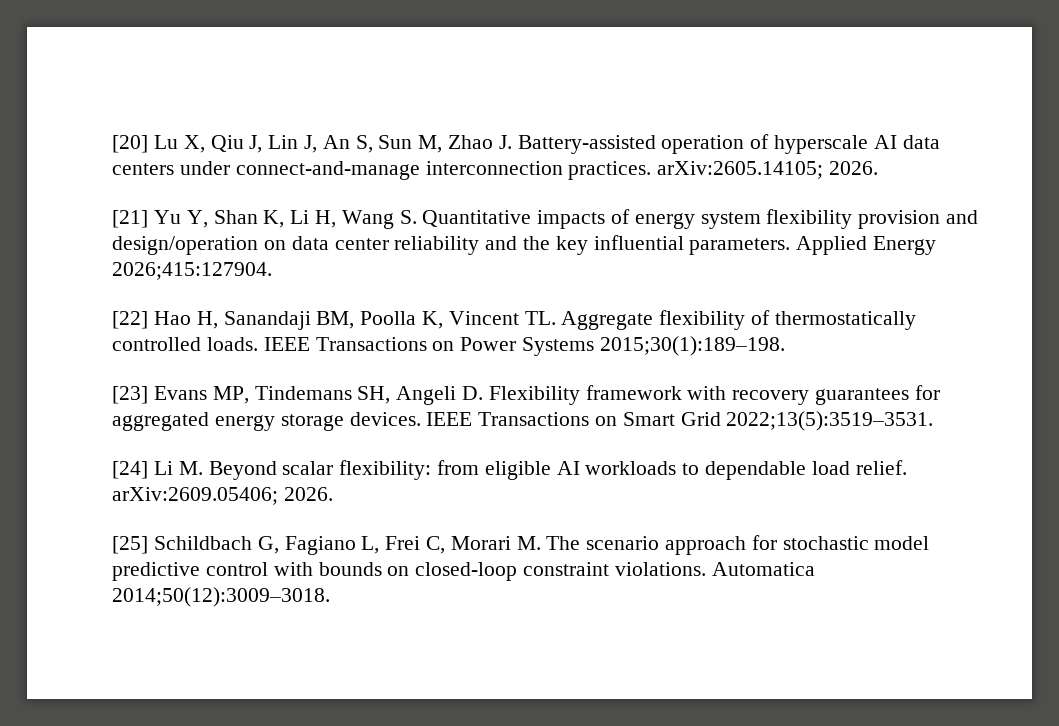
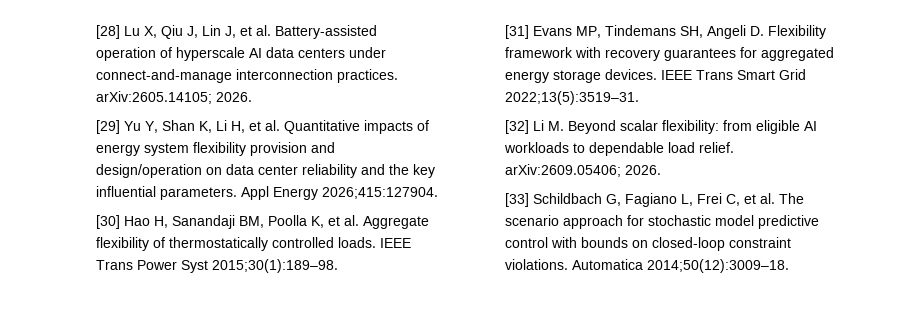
[112,135,149,153] [20] -> [96,25,121,39] [28]
[322,135,512,153] An S, Sun M, Zhao J. -> [240,25,272,36] et al.
[112,210,149,228] [21] -> [96,120,121,134] [29]
[341,210,417,229] Wang S. -> [249,120,281,131] et al.
[796,236,868,255] Applied -> [241,186,270,200] Appl
[112,311,149,329] [22] -> [96,215,121,229] [30]
[448,311,556,325] Vincent TL. -> [328,215,360,226] et al.
[315,336,785,356] [112,386,149,404] Transactions on Power Systems 2015;30(1):189–198. // [23] -> [96,259,339,273] [505,25,530,39] Trans Power Syst 2015;30(1):189–98. // [31]
[478,411,934,431] [112,461,149,479] Transactions on Smart Grid 2022;13(5):3519–3531. // [24] -> [696,69,807,80] [505,91,640,105] [505,120,530,134] Trans Smart Grid 2022;13(5):3519–31. // [32]
[112,536,149,554] [25] -> [505,193,530,207] [33]
[450,536,541,550] Morari M. -> [744,193,776,204] et al.
[112,587,331,607] 2014;50(12):3009–3018. -> [647,259,790,273] 2014;50(12):3009–18.

